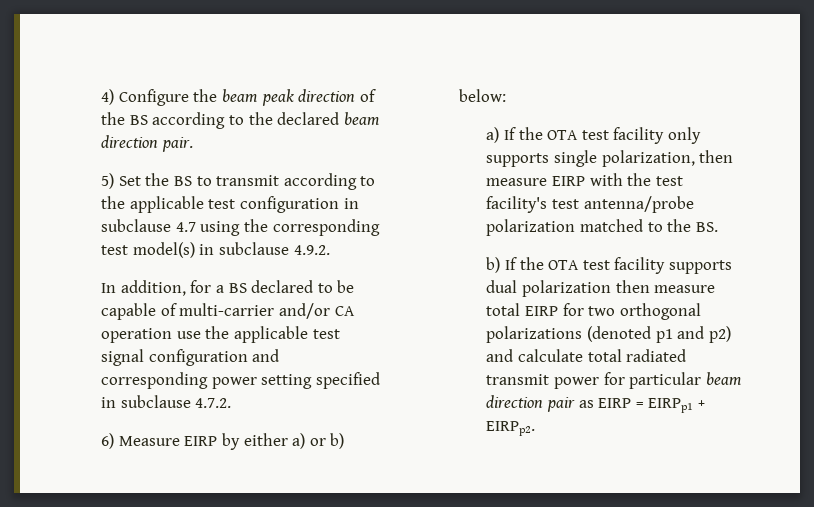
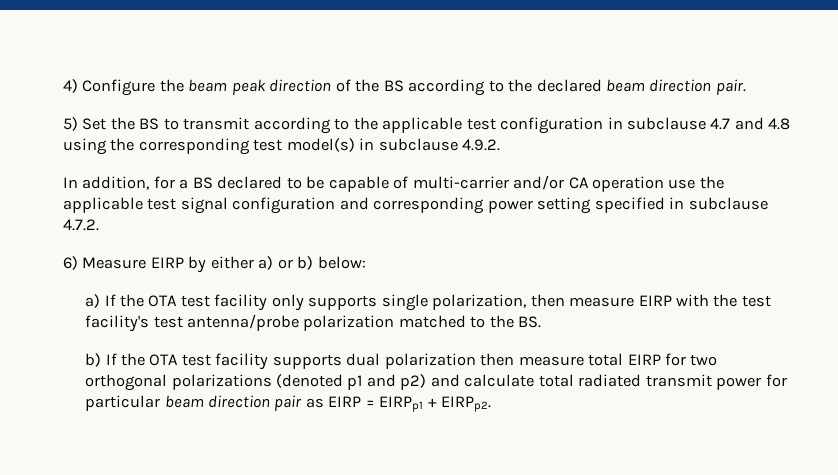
(196, 227) none -> [734,117,791,130] and 4.8

